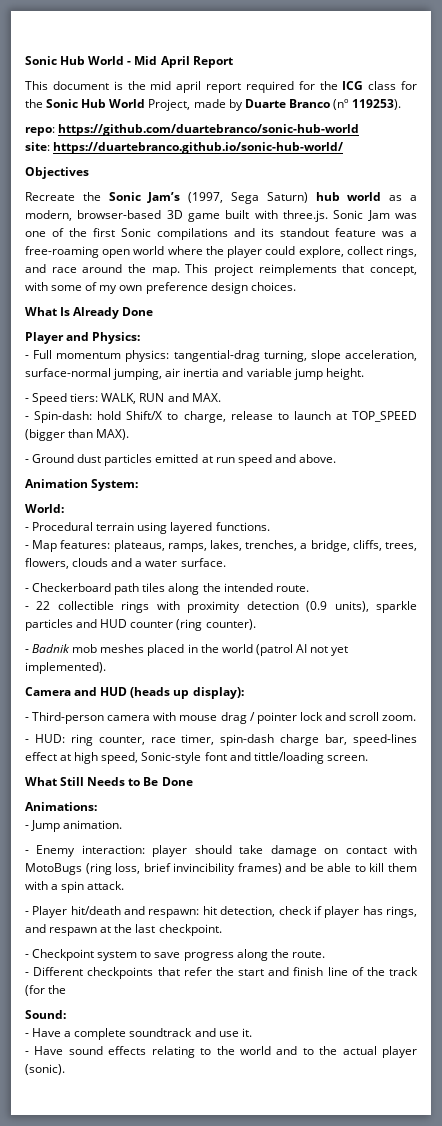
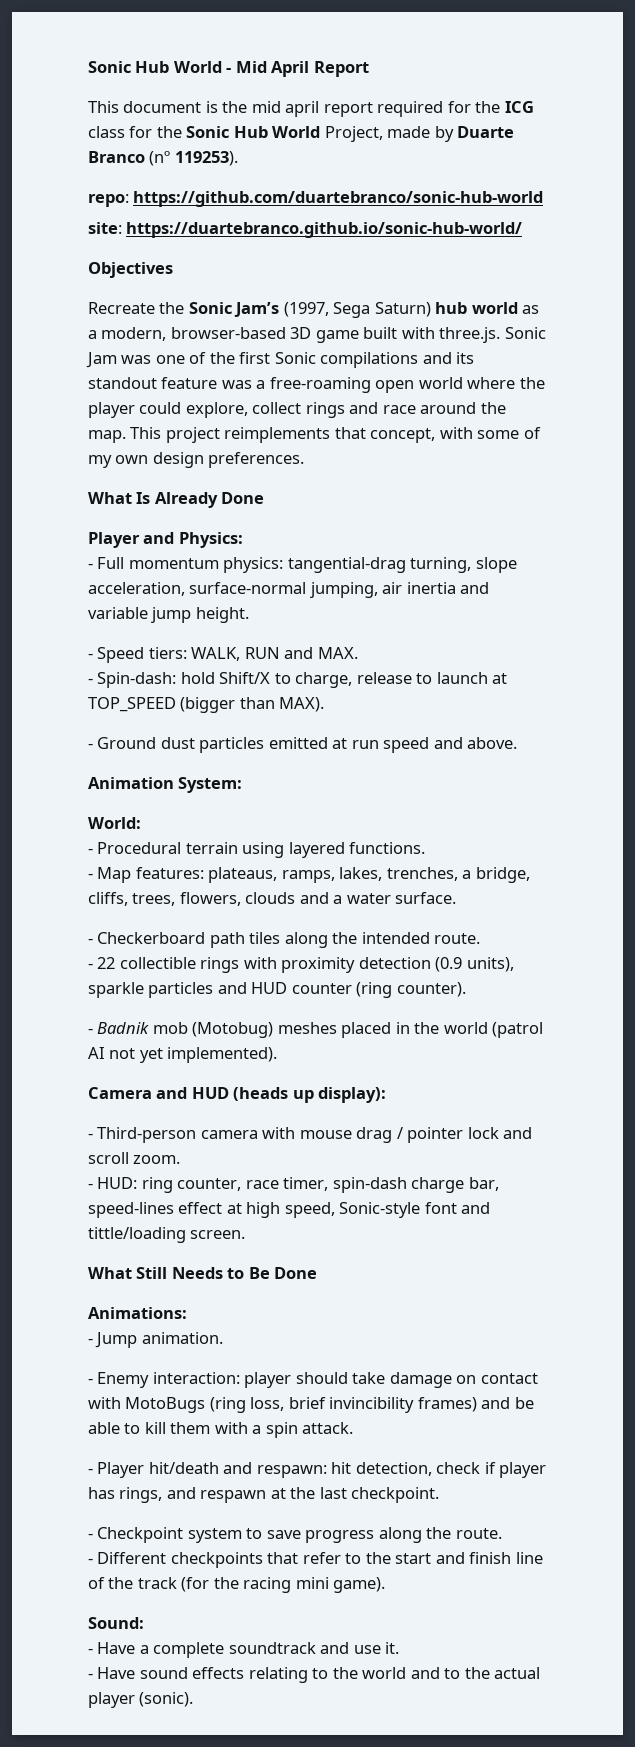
[386,246,418,258] rings, -> [305,402,345,418] rings
[145,282,296,294] preference design choices. -> [152,452,305,468] design preferences.
(98, 648) none -> [192,1022,274,1038] (Motobug)
(212, 971) none -> [345,1553,362,1564] to
(67, 989) none -> [243,1577,386,1593] racing mini game).

